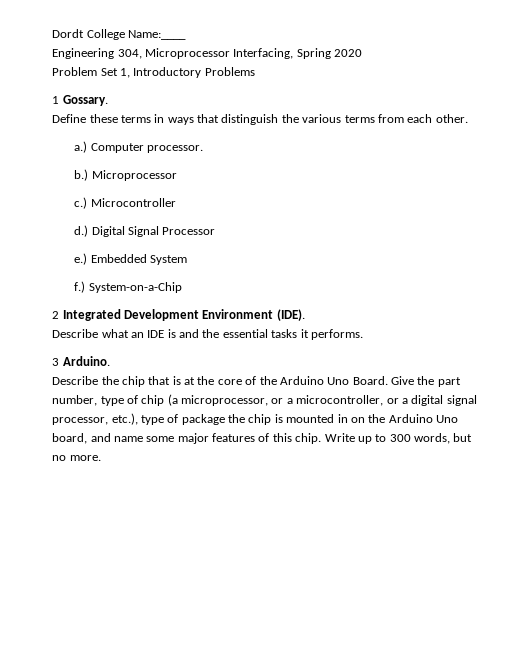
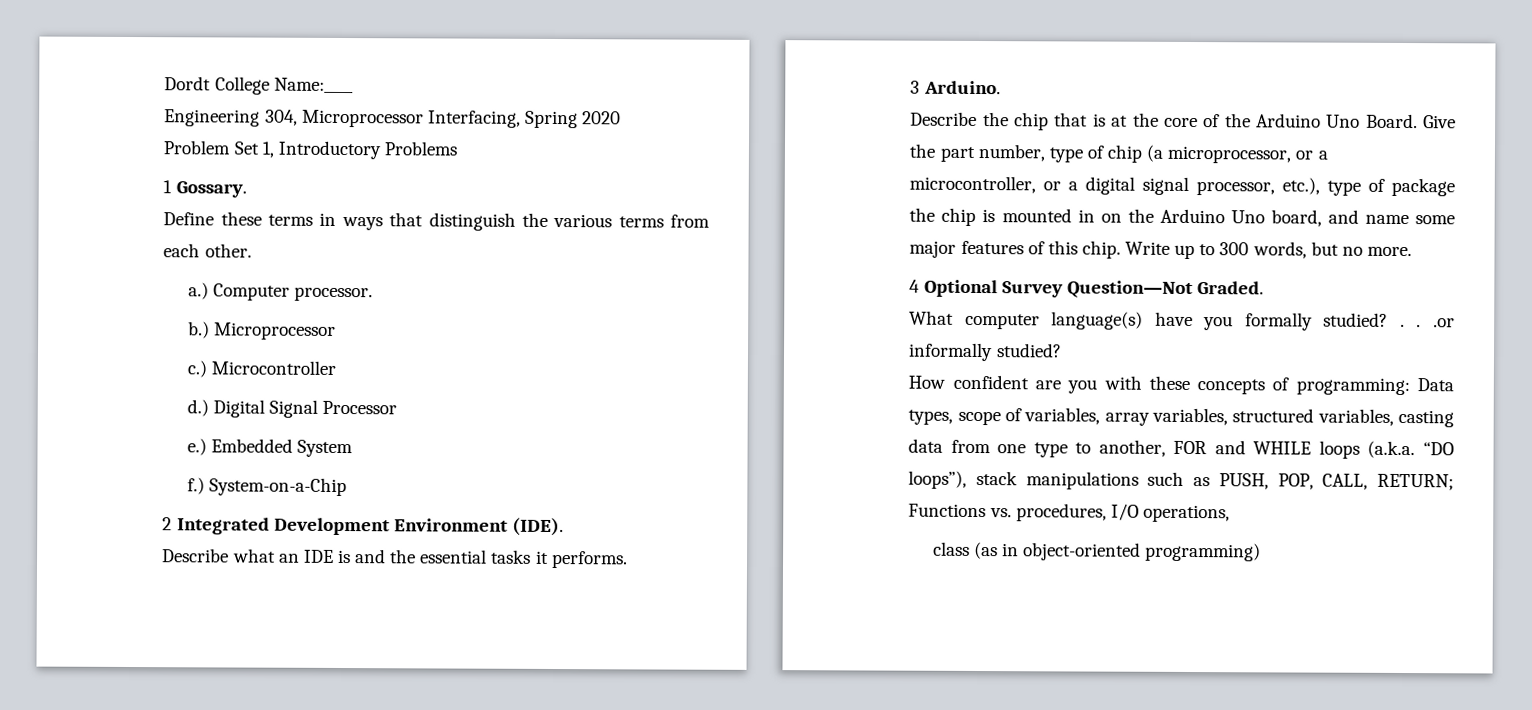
(101, 458) none -> [909,279,1264,299] [909,310,1455,331] [908,342,1062,362] [908,374,1454,396] [908,407,1454,428] [908,438,1454,459] [908,470,1454,491] [908,503,1230,523] [932,541,1262,562] // 4 Optional Survey Question—Not Graded. // What computer language(s) have you formally studied? . . .or informally studied? // How confident are you with these concepts of programming: Data types, scope of variables, array variables, structured variables, casting data from one type to another, FOR and WHILE loops (a.k.a. “DO loops”), stack manipulations such as PUSH, POP, CALL, RETURN; Functions vs. procedures, I/O operations, // class (as in object-oriented programming)

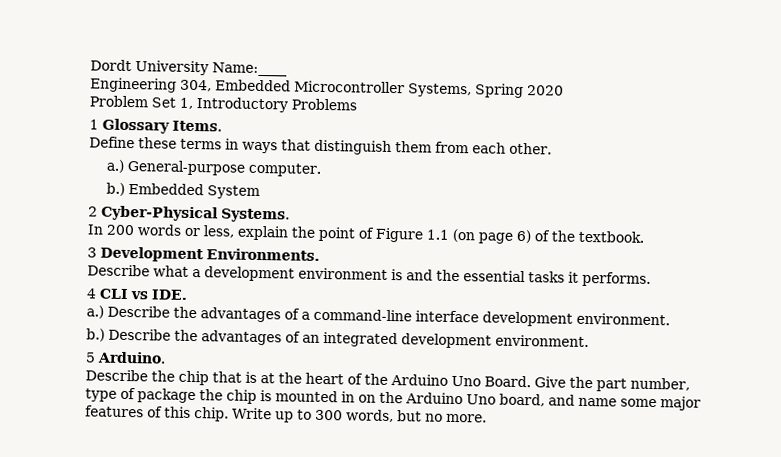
[214,76,270,95] College -> [134,60,209,76] University
[301,109,521,128] Microprocessor Interfacing, -> [214,79,472,98] Embedded Microcontroller Systems,
[175,181,247,198] Gossary. -> [101,118,222,134] Glossary Items.
[521,212,664,228] the various terms -> [394,141,432,153] them
[212,283,374,302] [187,321,336,340] [186,360,336,378] [186,399,398,418] [186,438,354,458] [186,477,347,497] [162,517,564,537] Computer processor. // b.) Microprocessor // c.) Microcontroller // d.) Digital Signal Processor // e.) Embedded System // f.) System-on-a-Chip // 2 Integrated Development Environment (IDE). -> [126,159,321,177] [105,182,260,200] [87,205,290,223] [86,224,644,244] [86,246,320,263] General-purpose computer. // b.) Embedded System // 2 Cyber-Physical Systems. // In 200 words or less, explain the point of Figure 1.1 (on page 6) of the textbook. // 3 Development Environments.
[278,549,334,563] an IDE -> [191,266,388,282] a development environment
[910,80,921,94] 3 -> [85,288,188,300] [85,305,670,327] [85,328,589,349] [84,352,96,363] 4 CLI vs IDE. // a.) Describe the advantages of a command-line interface development environment. // b.) Describe the advantages of an integrated development environment. // 5
[1163,117,1198,128] core -> [304,372,344,385] heart
[1107,144,1328,164] [909,175,1386,196] chip (a microprocessor, or a microcontroller, or a digital signal processor, etc.), type of -> (136, 393) none
[909,279,1264,299] [909,310,1455,331] [908,342,1062,362] [908,374,1454,396] [908,407,1454,428] [908,438,1454,459] [908,470,1454,491] [908,503,1230,523] [932,541,1262,562] // 4 Optional Survey Question—Not Graded. // What computer language(s) have you formally studied? . . .or informally studied? // How confident are you with these concepts of programming: Data types, scope of variables, array variables, structured variables, casting data from one type to another, FOR and WHILE loops (a.k.a. “DO loops”), stack manipulations such as PUSH, POP, CALL, RETURN; Functions vs. procedures, I/O operations, // class (as in object-oriented programming) -> (487, 418) none

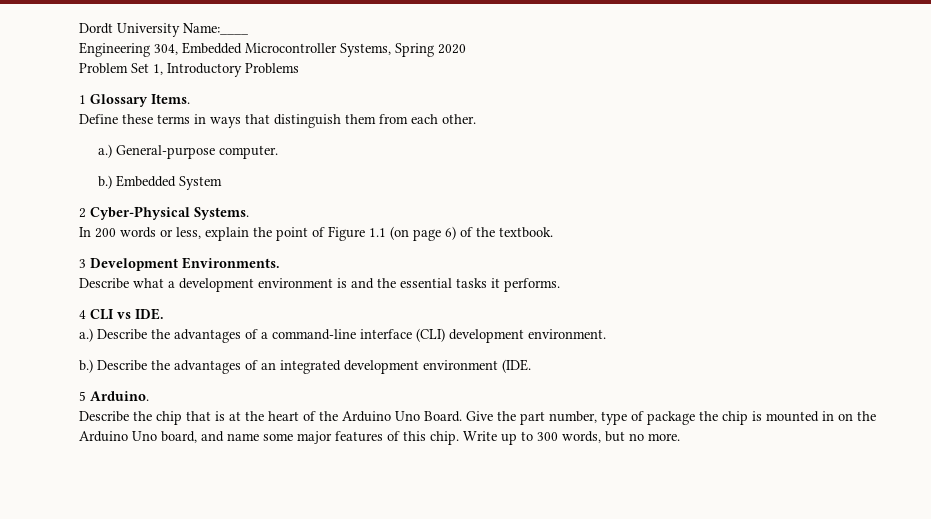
(479, 316) none -> [416,328,446,342] (CLI)
[494,334,589,348] environment. -> [423,359,532,373] environment (IDE.

